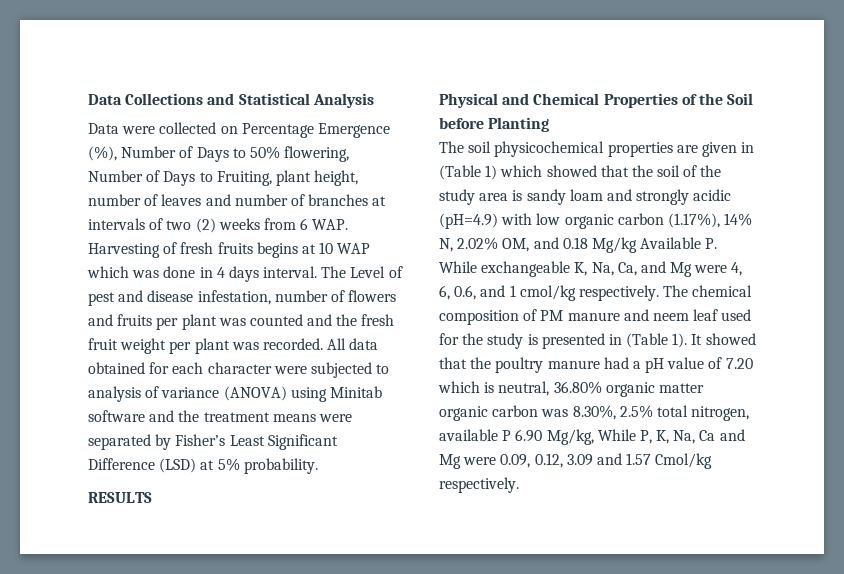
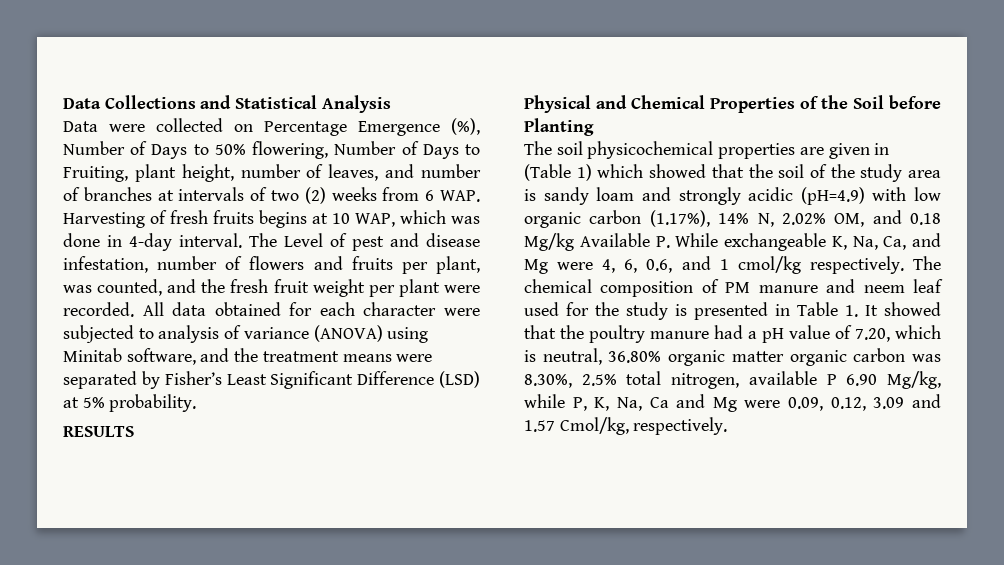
[161,194,202,206] leaves -> [328,164,379,181] leaves,
[337,243,371,254] WAP -> [355,213,395,227] WAP,
[216,266,259,282] 4 days -> [129,233,172,251] 4-day
[181,314,303,330] plant was counted -> [436,256,481,274] [63,279,163,296] plant, was counted,
[231,342,259,350] was -> [444,285,480,293] were
[88,410,145,422] software -> [126,348,196,365] software,
[626,333,688,348] (Table 1). -> [797,302,858,317] Table 1.
[725,358,753,369] 7.20 -> [855,328,890,342] 7.20,
[597,429,636,441] While -> [524,394,565,408] while
[655,453,713,469] Cmol/kg -> [559,417,629,435] Cmol/kg,

